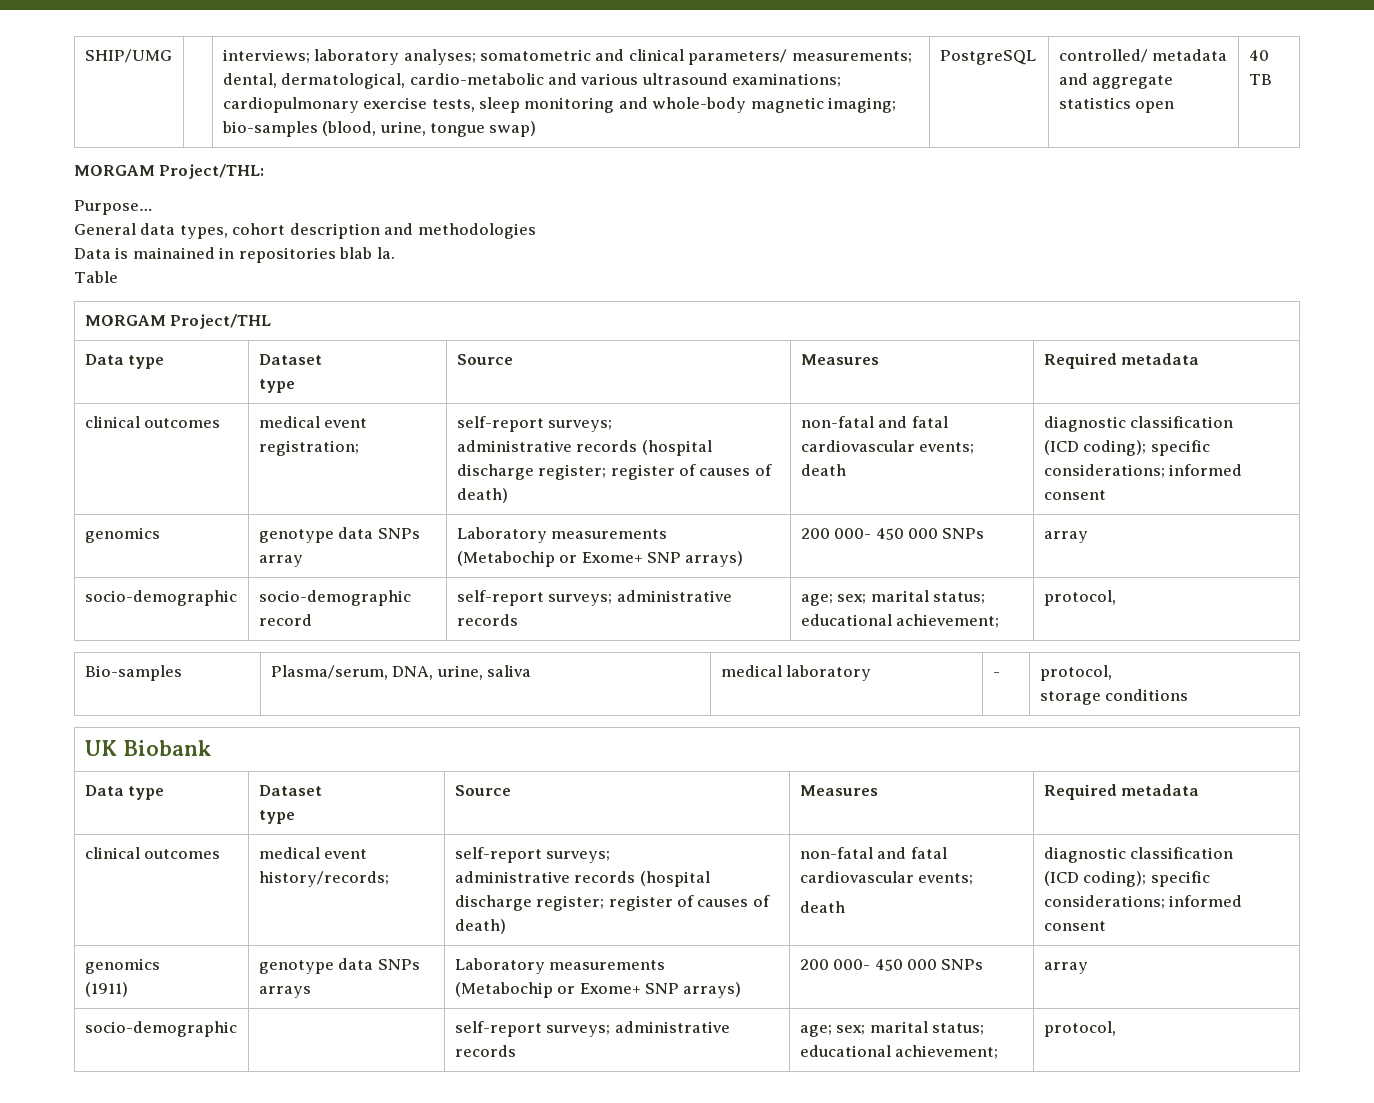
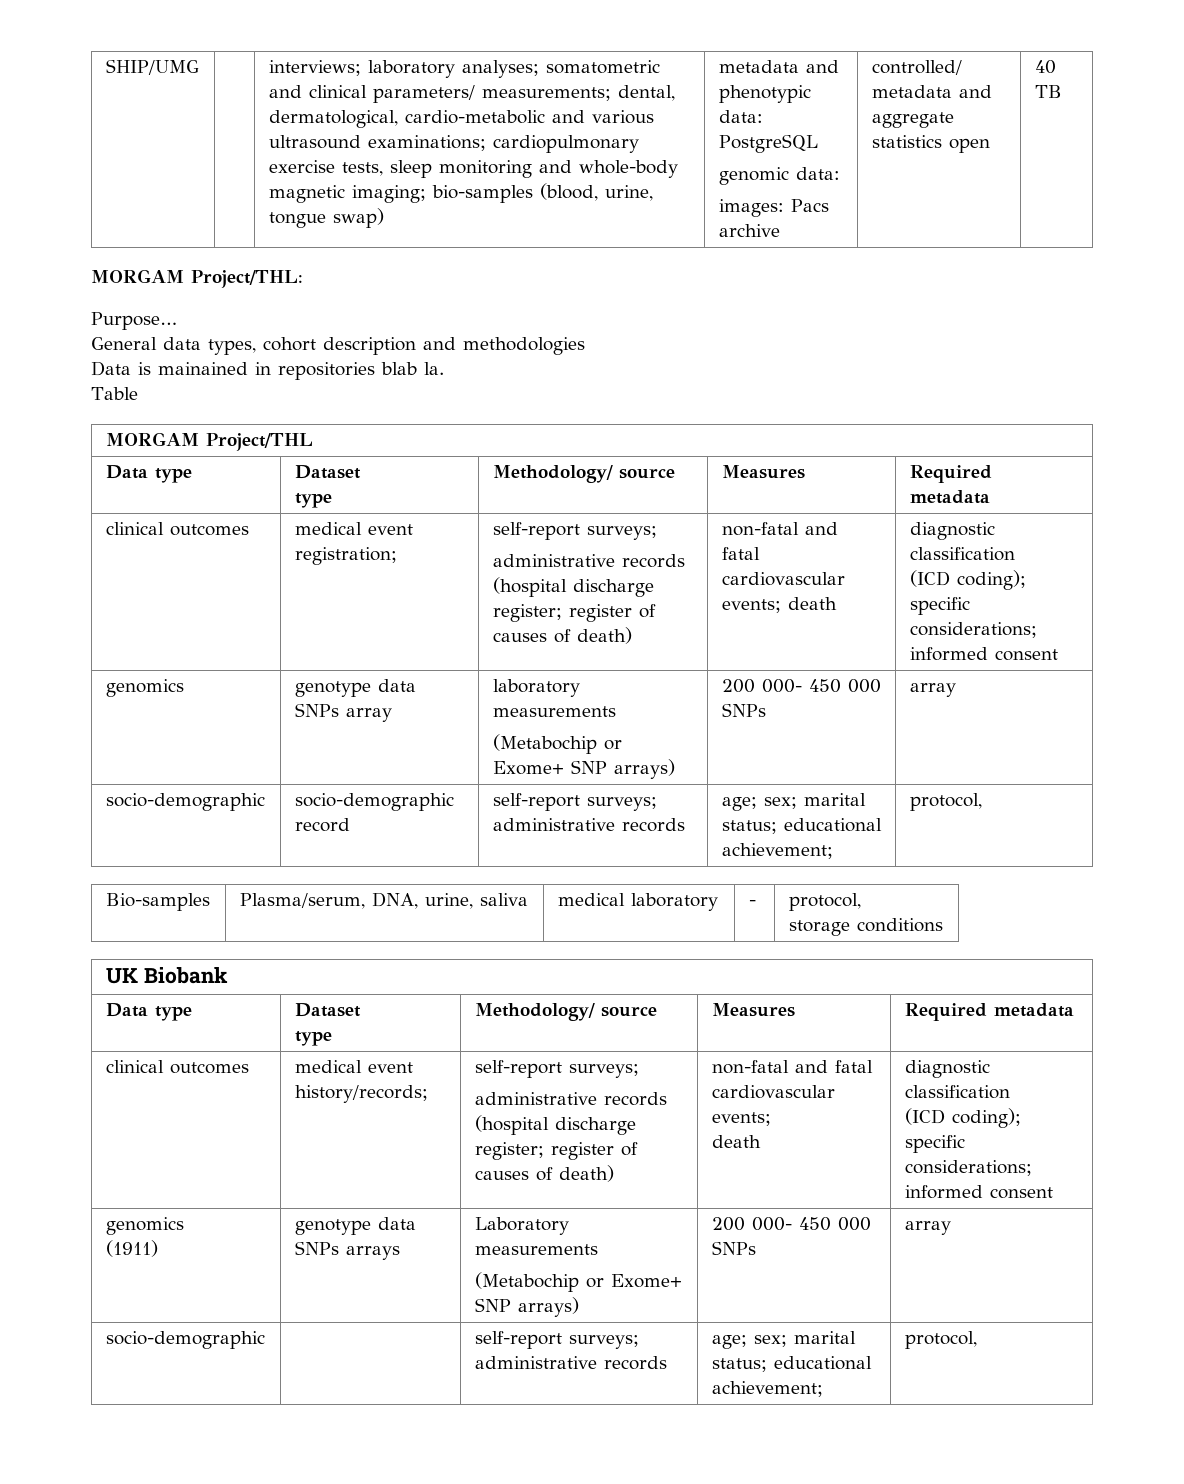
[939,50,1036,65] PostgreSQL -> [718,60,839,73] [718,85,811,103] [718,110,763,123] [718,134,818,153] [718,167,840,185] [718,199,829,217] [718,224,780,237] metadata and phenotypic data: PostgreSQL // genomic data: // images: Pacs archive
[456,354,513,365] Source -> [492,465,675,483] Methodology/ source
[456,527,547,543] Laboratory -> [492,679,580,697] laboratory
[454,785,511,796] Source -> [474,1003,657,1021] Methodology/ source

